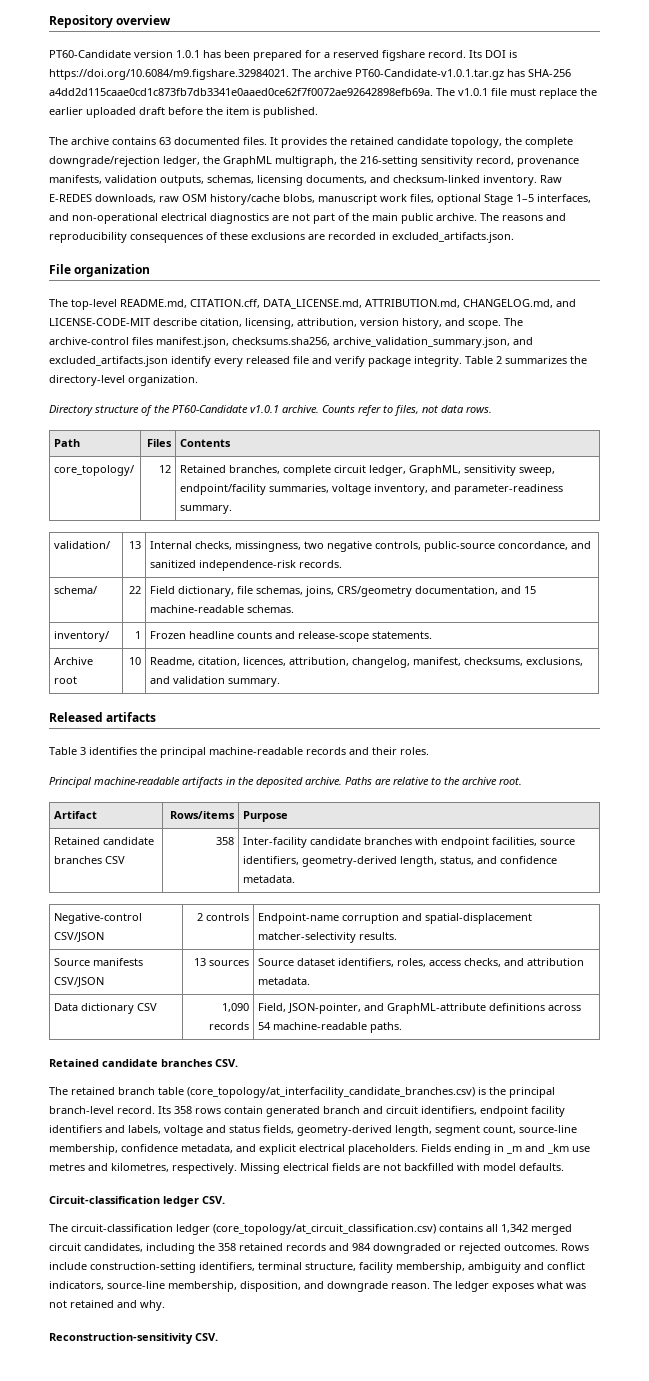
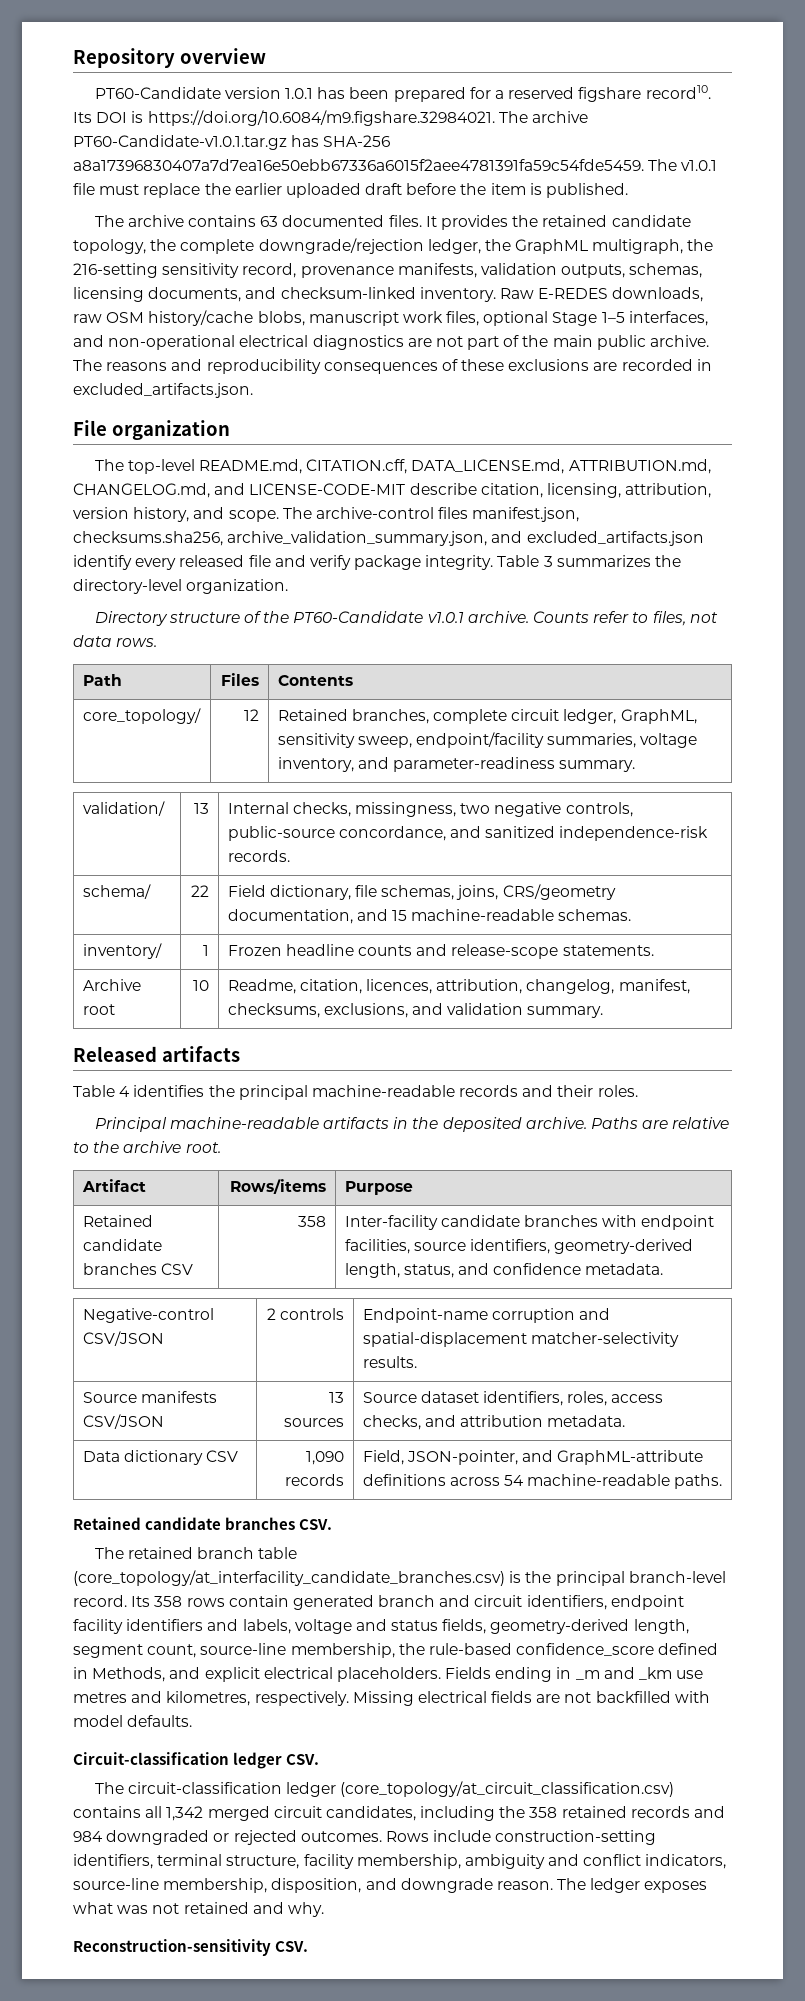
[428,50,466,58] record. -> [645,85,711,99] record10.
[49,88,433,96] a4dd2d115caae0cd1c873fb7db3341e0aaed0ce62f7f0072ae92642898efb69a. -> [73,159,644,171] a8a17396830407a7d7ea16e50ebb67336a6015f2aee4781391fa59c54fde5459.
[496,356,502,364] 2 -> [543,556,553,567] 3
[80,747,86,755] 3 -> [119,1086,131,1097] 4
[121,1144,233,1153] confidence metadata, -> [398,1643,719,1656] [73,1667,166,1682] the rule-based confidence_score defined in Methods,

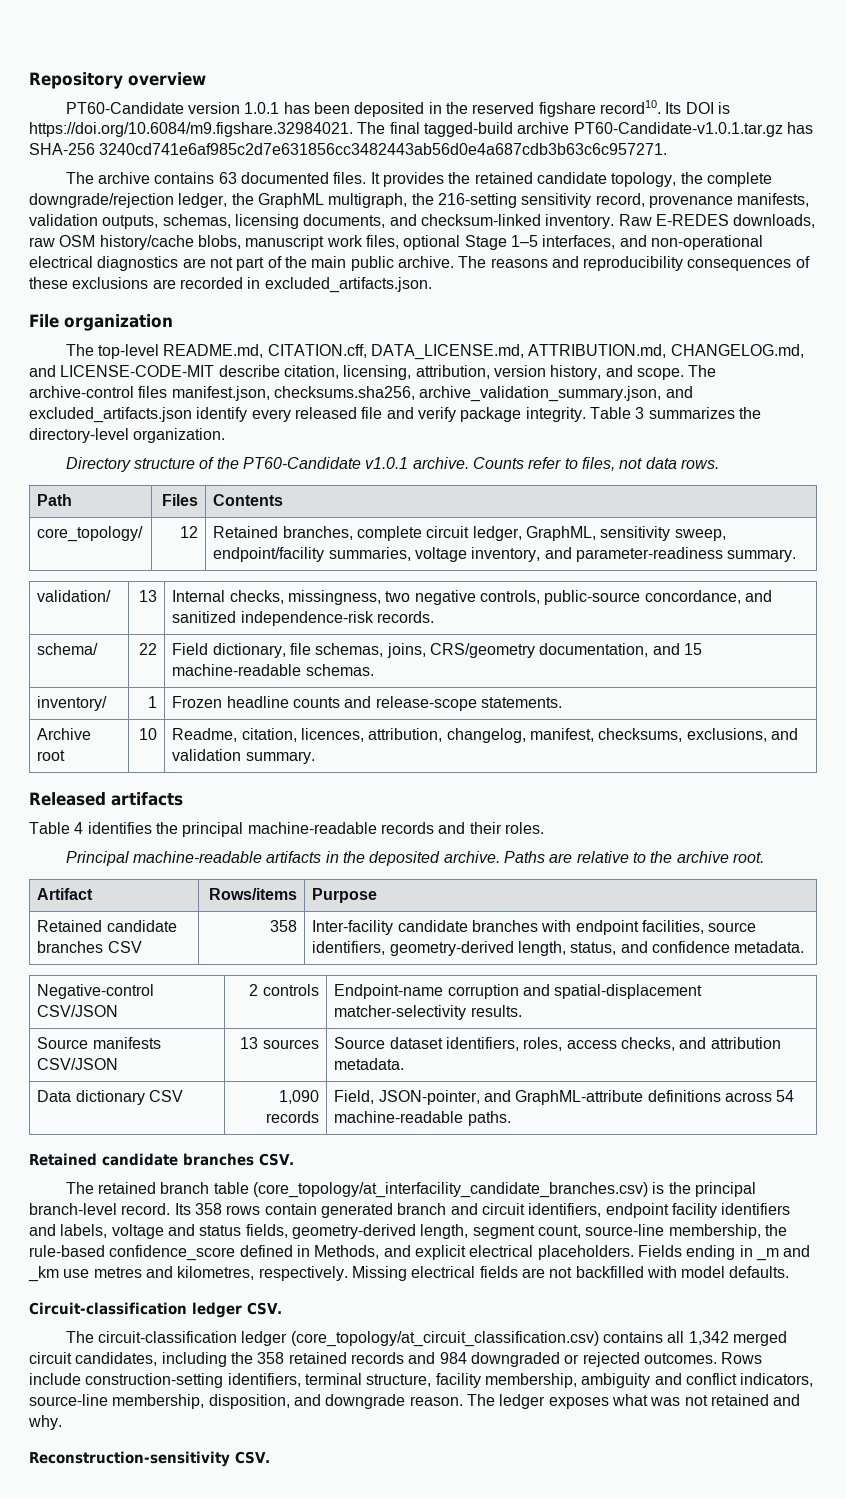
[393,87,505,102] prepared for a -> [354,102,469,117] deposited in the
(528, 117) none -> [389,122,513,137] final tagged-build
[73,159,718,171] [73,183,629,198] a8a17396830407a7d7ea16e50ebb67336a6015f2aee4781391fa59c54fde5459. The v1.0.1 file must replace the earlier uploaded draft before the item is published. -> [99,143,668,155] 3240cd741e6af985c2d7e631856cc3482443ab56d0e4a687cdb3b63c6c957271.

